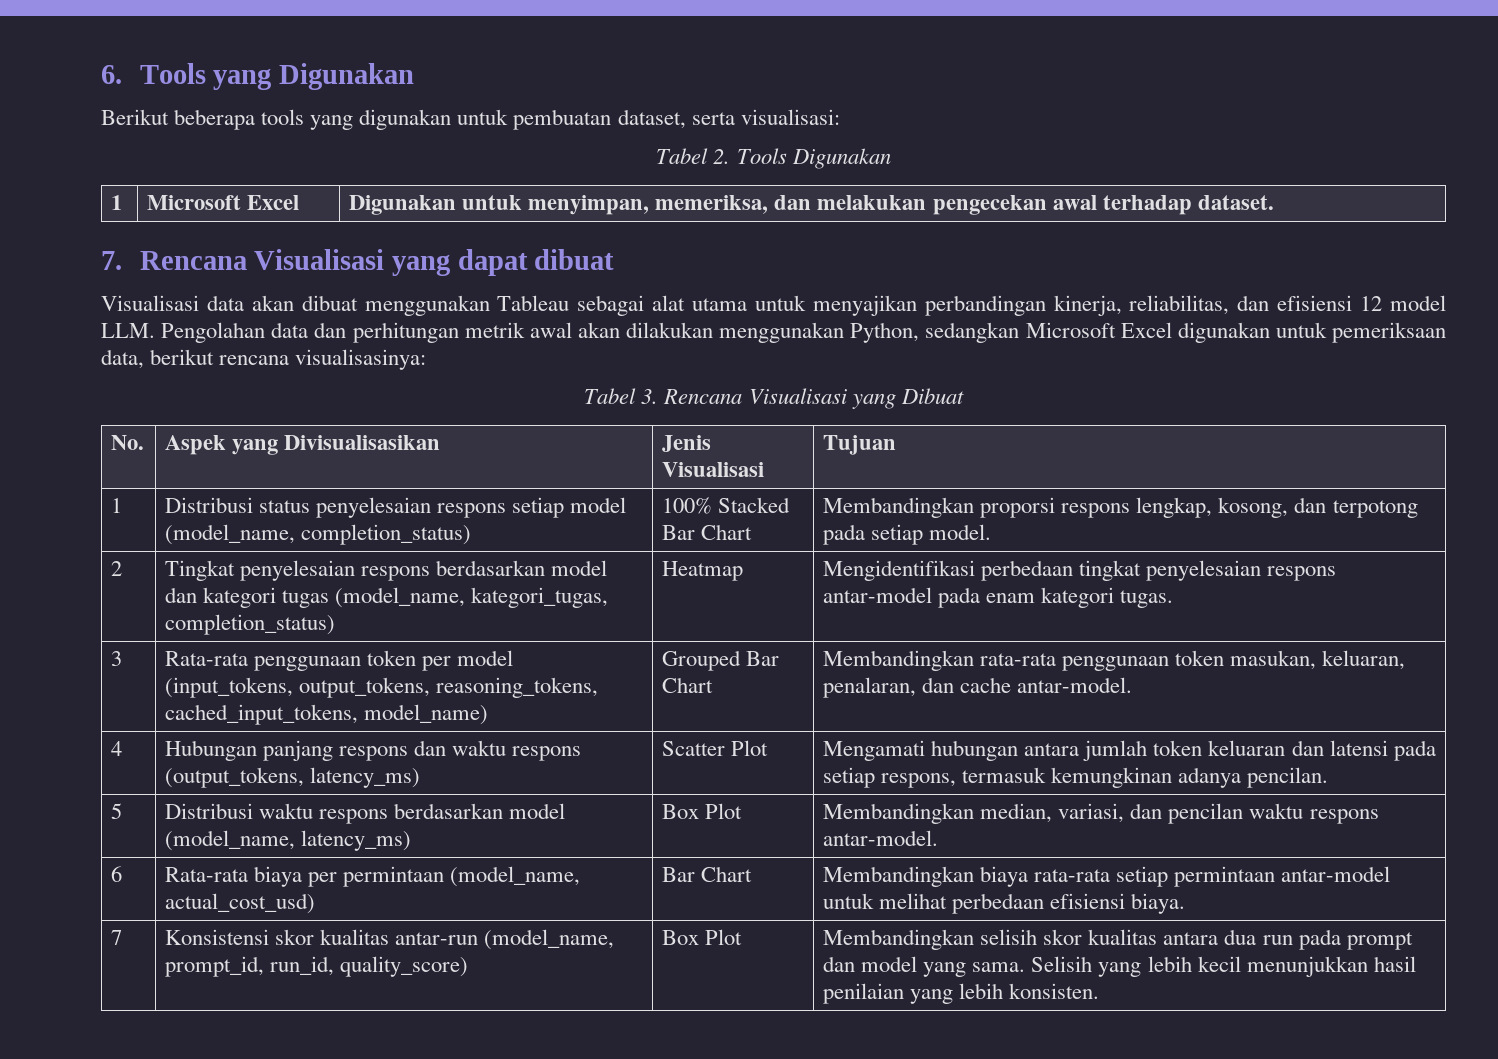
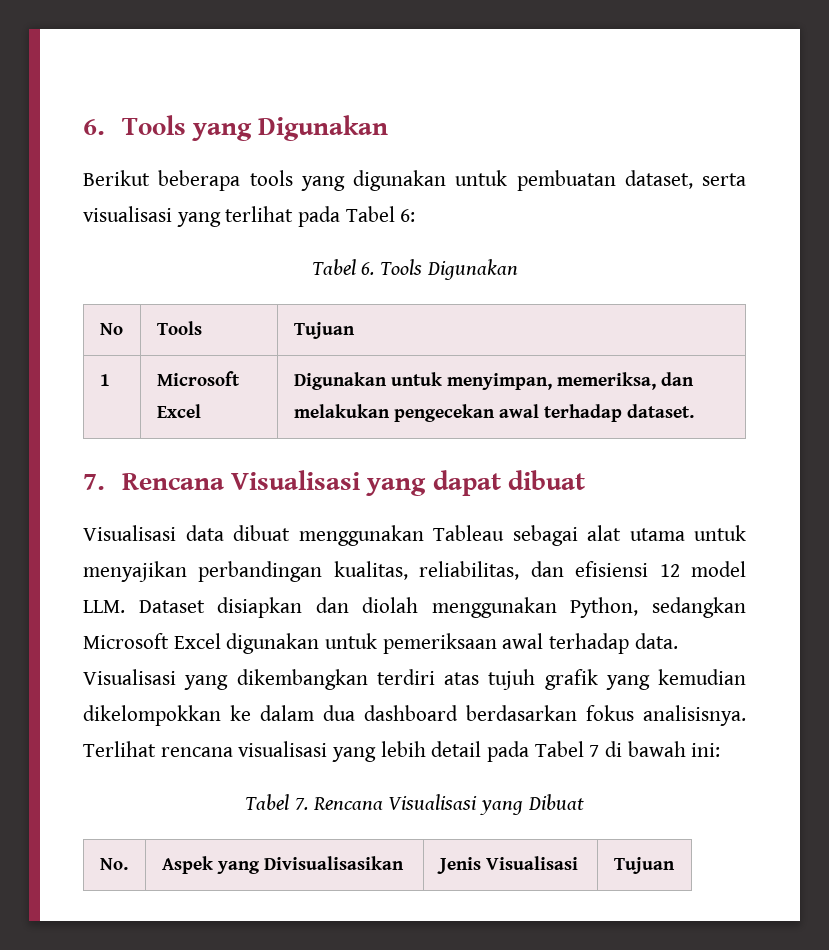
[740,109,840,125] [656,148,731,164] visualisasi: // Tabel 2. -> [83,206,416,227] [311,259,375,275] visualisasi yang terlihat pada Tabel 6: // Tabel 6.
(891, 158) none -> [99,323,123,335] [156,321,202,335] [293,322,355,339] // No | Tools | Tujuan
[251,295,294,311] akan -> (224, 533) none
[1053,295,1122,316] kinerja, -> [333,561,408,580] kualitas,
[161,322,713,343] Pengolahan data dan perhitungan metrik awal akan dilakukan -> [138,597,419,618] Dataset disiapkan dan diolah
[101,349,427,370] [584,388,659,404] data, berikut rencana visualisasinya: // Tabel 3. -> [502,633,678,654] [83,669,746,690] [83,705,746,726] [83,741,721,762] [245,794,308,810] awal terhadap data. Visualisasi yang dikembangkan terdiri atas tujuh grafik yang kemudian dikelompokkan ke dalam dua dashboard berdasarkan fokus analisisnya. Terlihat rencana visualisasi yang lebih detail pada Tabel 7 di bawah ini: // Tabel 7.
[111,498,123,513] [165,497,627,518] [165,524,472,545] [662,497,791,514] [662,524,753,540] [823,497,1418,518] [823,524,992,545] [111,561,123,576] [165,560,608,581] [165,587,609,608] [165,614,336,635] [662,561,744,581] [823,560,1337,581] [823,587,1174,608] [111,651,123,666] [165,650,514,671] [165,677,599,698] [165,704,489,725] [662,650,780,671] [662,677,714,693] [823,650,1406,671] [823,677,1133,698] [111,741,123,756] [165,740,582,761] [165,767,421,788] [662,740,769,756] [823,740,1436,761] [823,767,1329,788] [111,803,123,819] [165,803,566,824] [165,830,412,851] [662,803,743,819] [823,803,1379,824] [823,830,939,846] [111,866,123,882] [165,866,581,887] [165,893,316,914] [662,866,753,882] [823,866,1391,887] [823,893,1186,914] [111,930,123,945] [165,929,615,950] [165,956,469,977] [662,929,743,945] [823,929,1413,950] [823,956,1416,977] [823,983,1100,1004] // 1 | Distribusi status penyelesaian respons setiap model (model_name, completion_status) | 100% Stacked Bar Chart | Membandingkan proporsi respons lengkap, kosong, dan terpotong pada setiap model. // 2 | Tingkat penyelesaian respons berdasarkan model dan kategori tugas (model_name, kategori_tugas, completion_status) | Heatmap | Mengidentifikasi perbedaan tingkat penyelesaian respons antar-model pada enam kategori tugas. // 3 | Rata-rata penggunaan token per model (input_tokens, output_tokens, reasoning_tokens, cached_input_tokens, model_name) | Grouped Bar Chart | Membandingkan rata-rata penggunaan token masukan, keluaran, penalaran, dan cache antar-model. // 4 | Hubungan panjang respons dan waktu respons (output_tokens, latency_ms) | Scatter Plot | Mengamati hubungan antara jumlah token keluaran dan latensi pada setiap respons, termasuk kemungkinan adanya pencilan. // 5 | Distribusi waktu respons berdasarkan model (model_name, latency_ms) | Box Plot | Membandingkan median, variasi, dan pencilan waktu respons antar-model. // 6 | Rata-rata biaya per permintaan (model_name, actual_cost_usd) | Bar Chart | Membandingkan biaya rata-rata setiap permintaan antar-model untuk melihat perbedaan efisiensi biaya. // 7 | Konsistensi skor kualitas antar-run (model_name, prompt_id, run_id, quality_score) | Box Plot | Membandingkan selisih skor kualitas antara dua run pada prompt dan model yang sama. Selisih yang lebih kecil menunjukkan hasil penilaian yang lebih konsisten. -> (675, 865) none

